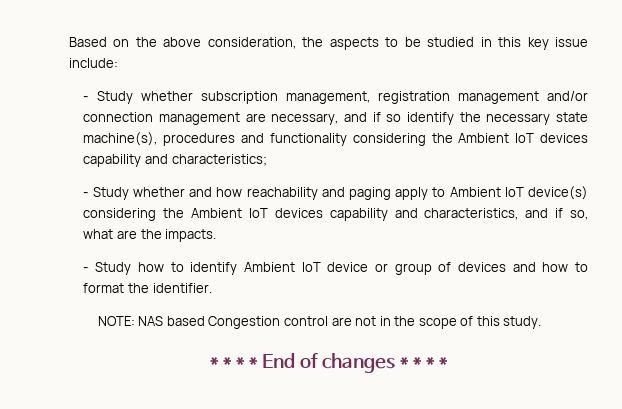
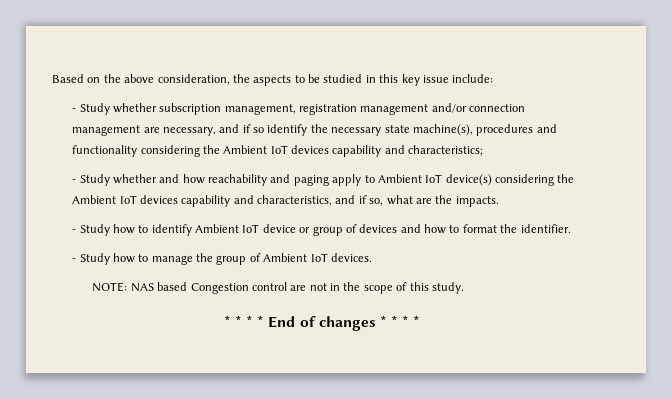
(212, 288) none -> [72,253,372,265] // - Study how to manage the group of Ambient IoT devices.

